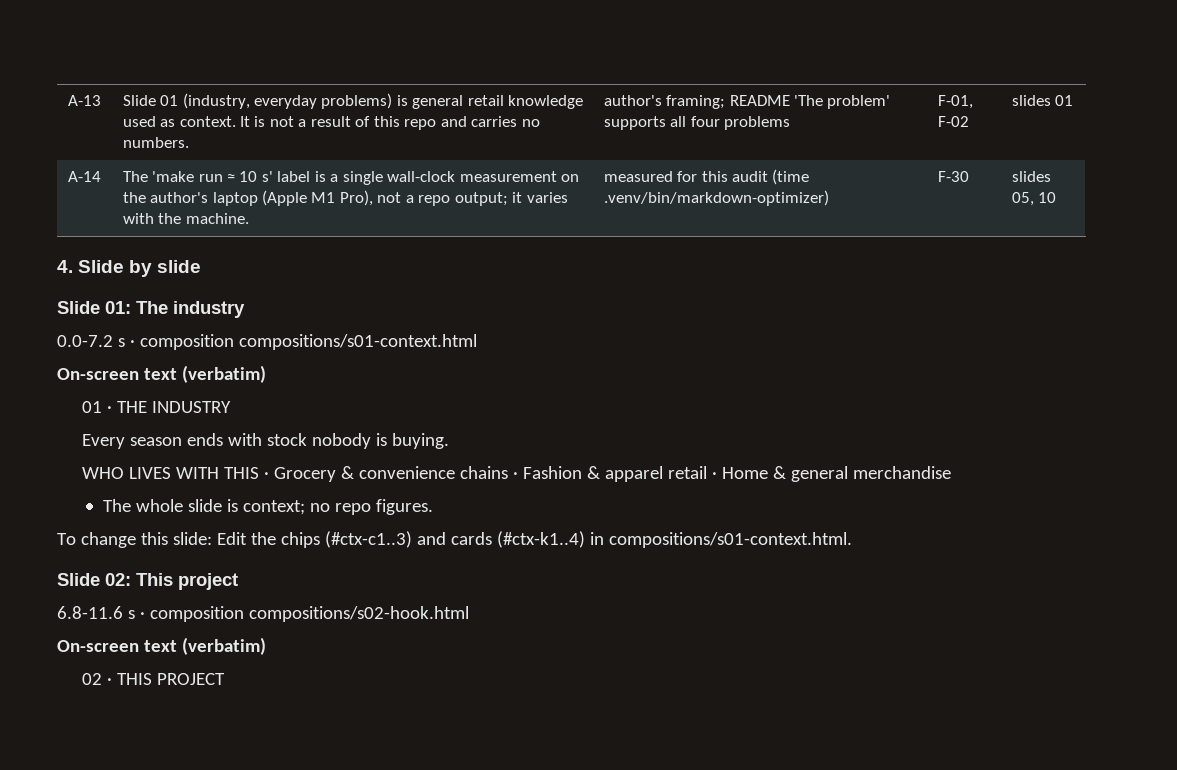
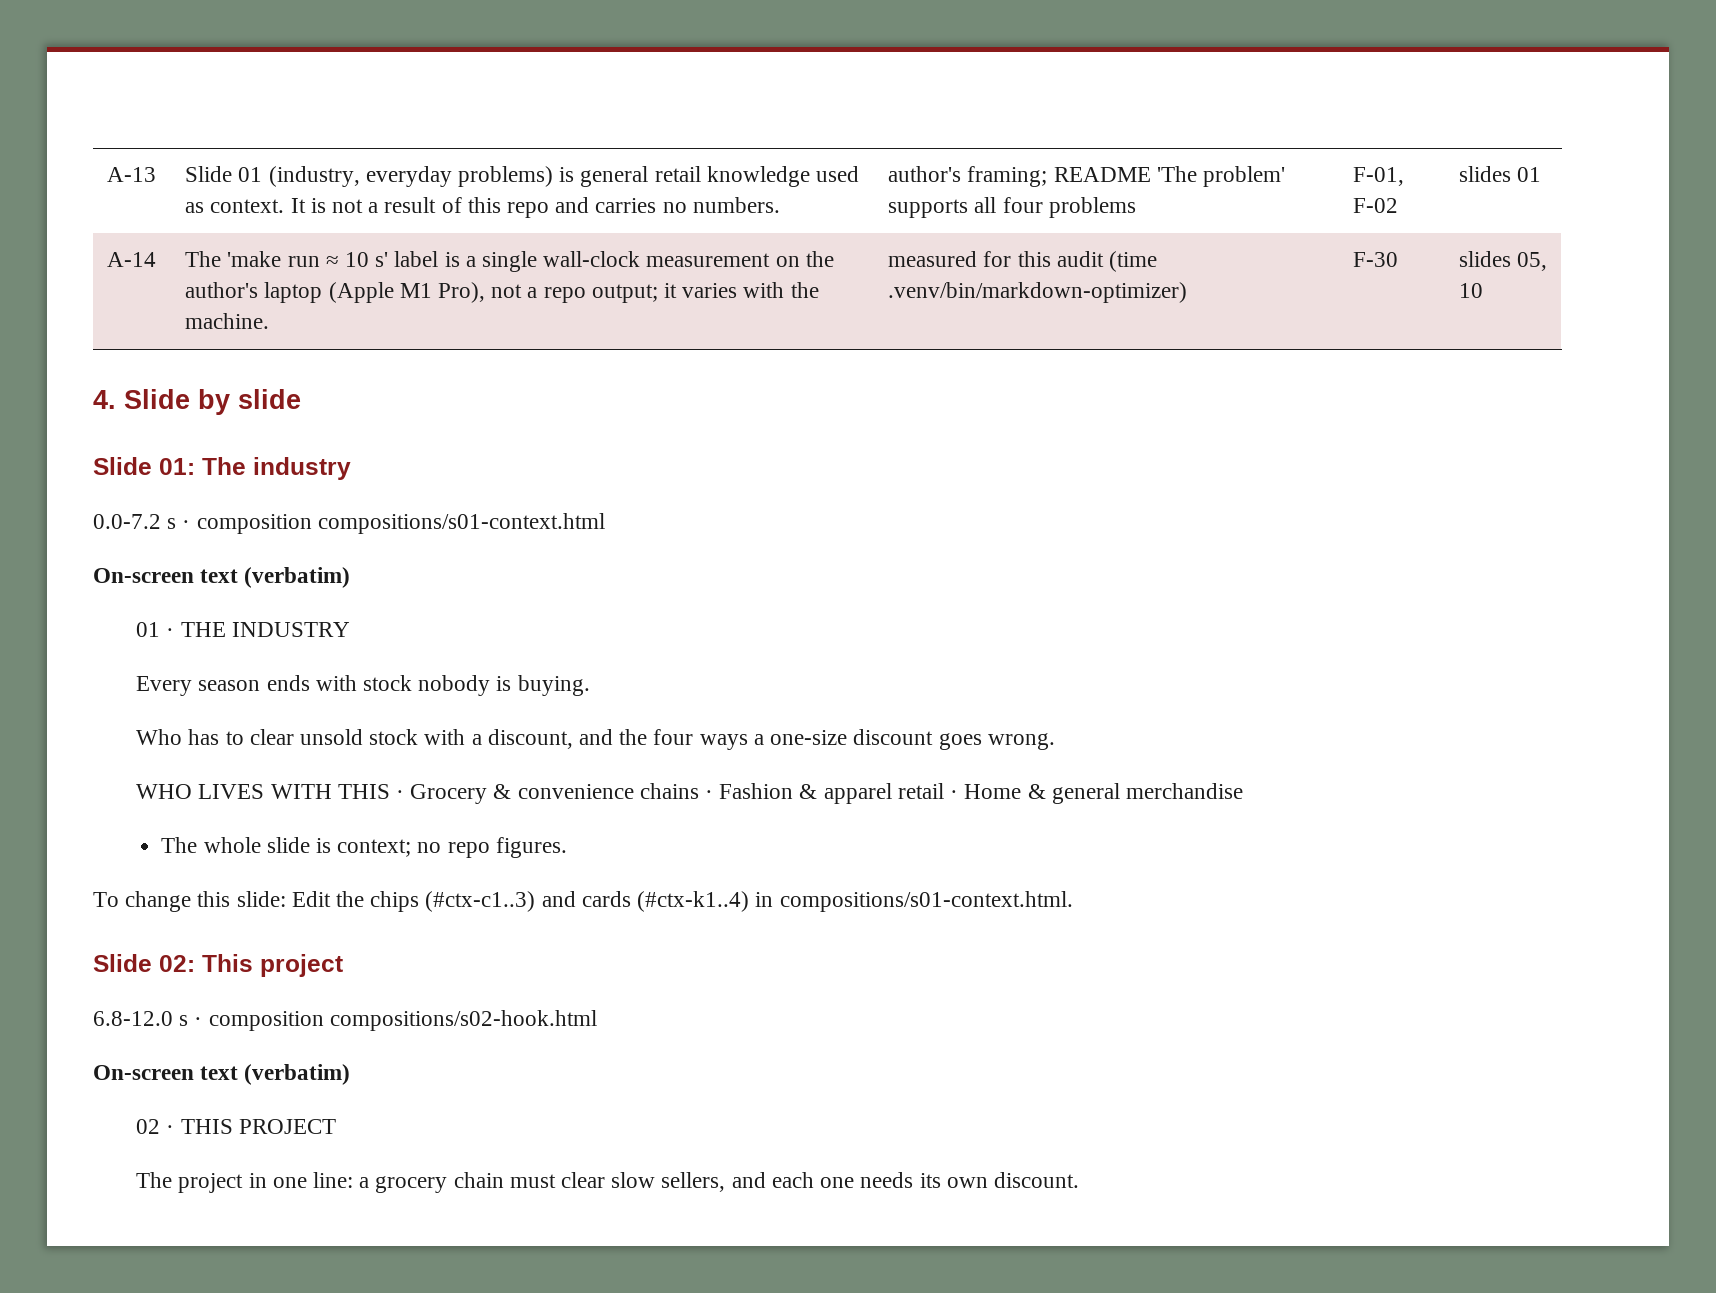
(450, 441) none -> [136,729,1055,750] // Who has to clear unsold stock with a discount, and the four ways a one-size discount goes wrong.
[57,606,123,619] 6.8-11.6 -> [93,1011,173,1026] 6.8-12.0
(226, 679) none -> [136,1172,1079,1193] // The project in one line: a grocery chain must clear slow sellers, and each one needs its own discount.

